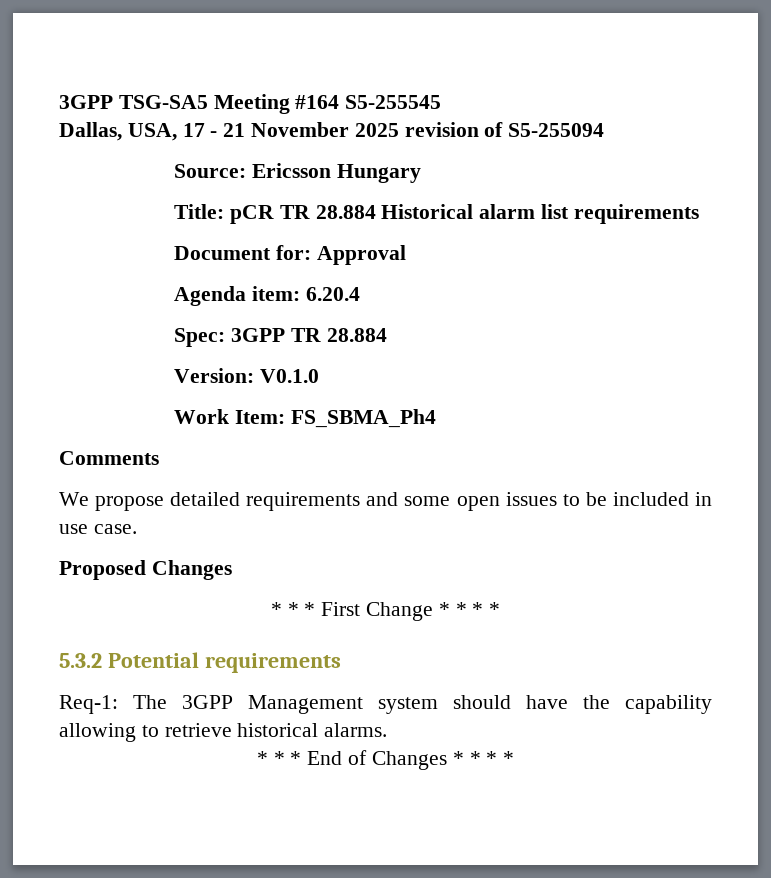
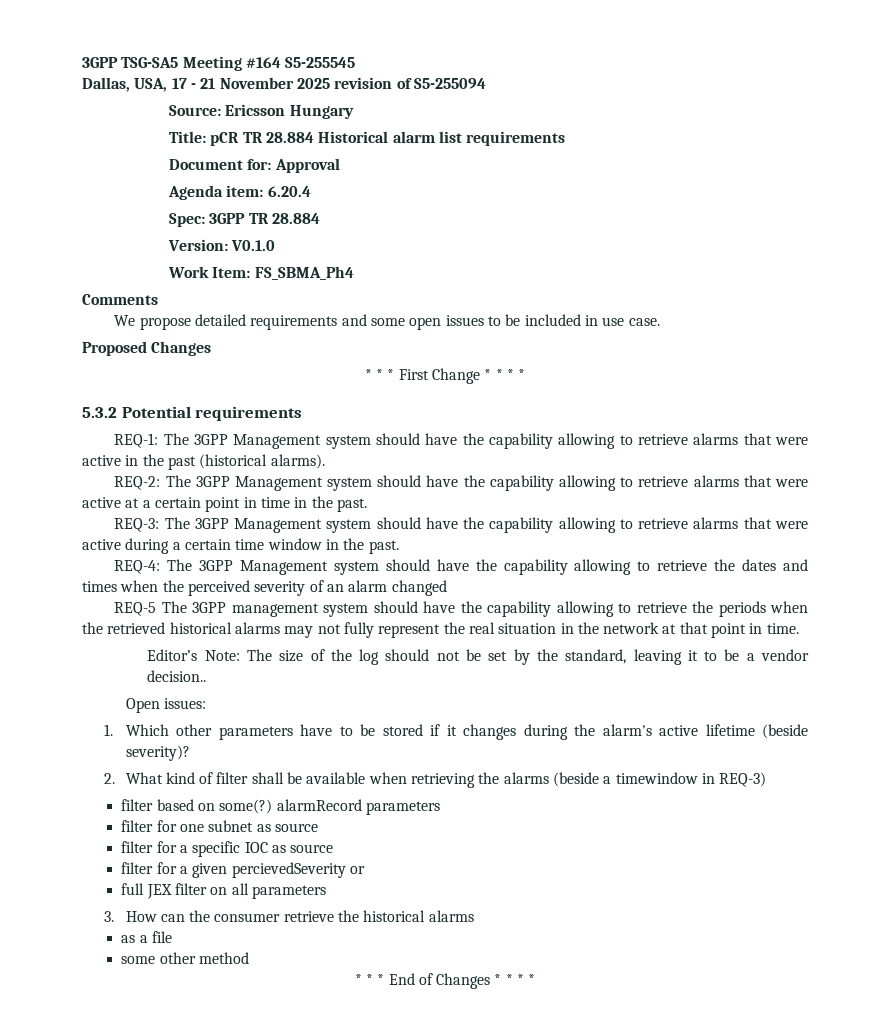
[59,695,118,714] Req-1: -> [114,433,159,448] REQ-1:
[237,723,388,737] historical alarms. -> [693,433,809,445] [82,454,325,470] [114,475,808,491] [82,496,367,512] [114,517,809,533] [82,538,399,554] [114,559,809,575] [82,580,447,596] [114,601,808,617] [82,622,799,638] [147,649,810,665] [147,670,207,682] [125,698,206,713] [103,724,808,740] [125,745,190,761] [103,772,767,788] [121,799,440,815] [121,820,318,832] [121,841,334,857] [121,862,365,878] [121,883,326,899] [103,910,474,922] [121,931,173,943] [121,952,250,964] alarms that were active in the past (historical alarms). // REQ-2: The 3GPP Management system should have the capability allowing to retrieve alarms that were active at a certain point in time in the past. // REQ-3: The 3GPP Management system should have the capability allowing to retrieve alarms that were active during a certain time window in the past. // REQ-4: The 3GPP Management system should have the capability allowing to retrieve the dates and times when the perceived severity of an alarm changed // REQ-5 The 3GPP management system should have the capability allowing to retrieve the periods when the retrieved historical alarms may not fully represent the real situation in the network at that point in time. // Editor’s Note: The size of the log should not be set by the standard, leaving it to be a vendor decision.. // Open issues: // 1. Which other parameters have to be stored if it changes during the alarm's active lifetime (beside severity)? // 2. What kind of filter shall be available when retrieving the alarms (beside a timewindow in REQ-3) // filter based on some(?) alarmRecord parameters // filter for one subnet as source // filter for a specific IOC as source // filter for a given percievedSeverity or // full JEX filter on all parameters // 3. How can the consumer retrieve the historical alarms // as a file // some other method

